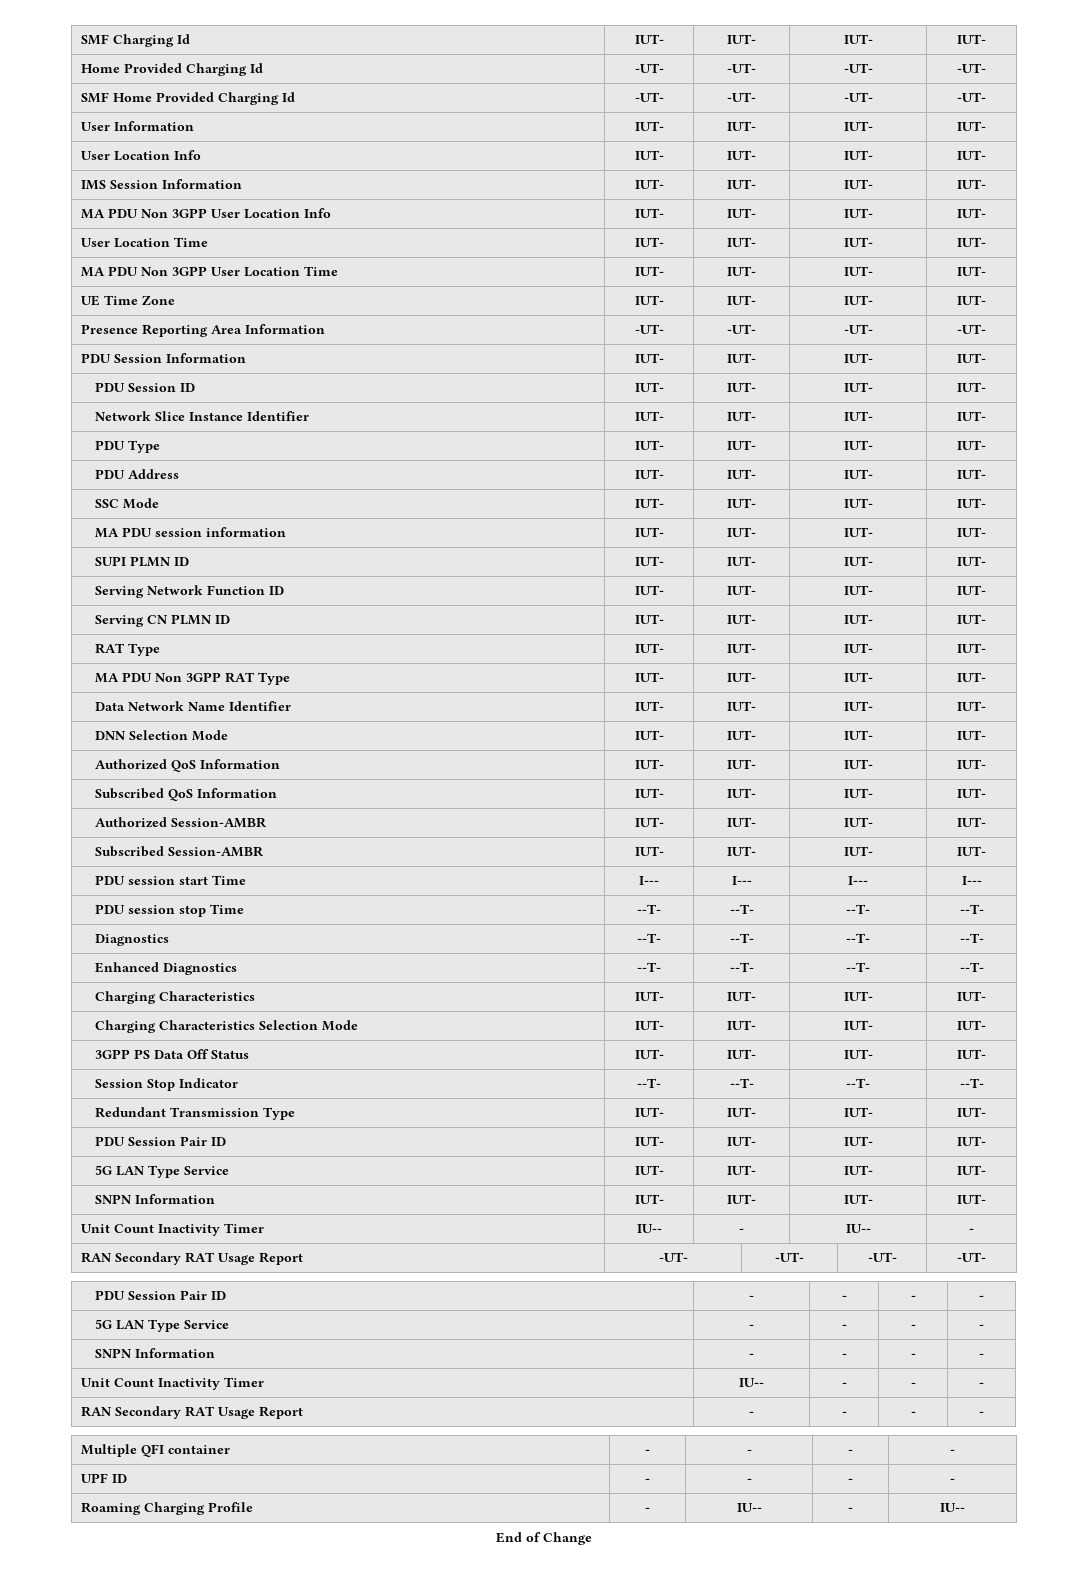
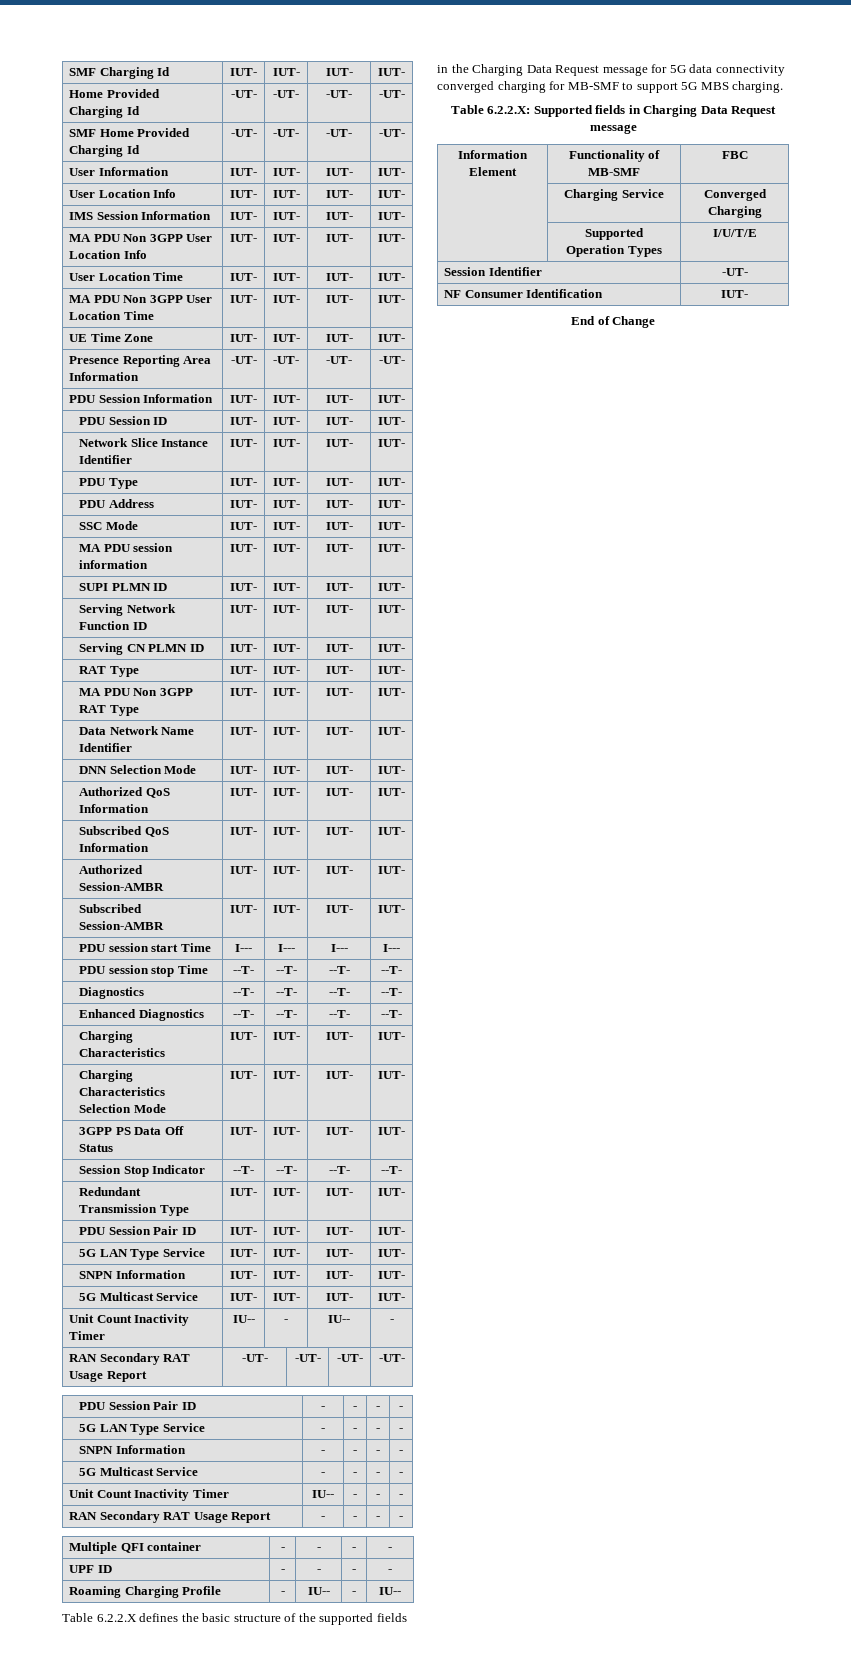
(986, 1199) none -> [79,1292,199,1301] [230,1293,257,1301] [272,1293,300,1301] [325,1293,353,1301] [378,1293,405,1301] // 5G Multicast Service | IUT- | IUT- | IUT- | IUT-
(984, 1355) none -> [79,1467,199,1476] [321,1472,325,1476] [353,1472,357,1476] [376,1472,380,1476] [399,1472,403,1476] // 5G Multicast Service | - | - | - | -
(965, 1507) none -> [62,1613,407,1625] [437,64,785,76] [437,81,784,93] [450,105,777,117] [589,124,637,134] [458,150,528,159] [469,167,517,176] [568,150,661,162] [588,168,640,176] [721,151,748,159] [564,189,664,201] [703,189,767,201] [707,206,762,218] [585,228,644,240] [566,245,662,257] [712,229,757,237] [444,267,542,276] [721,268,748,276] [444,289,604,298] [721,290,748,298] // Table 6.2.2.X defines the basic structure of the supported fields in the Charging Data Request message for 5G data connectivity converged charging for MB-SMF to support 5G MBS charging. // Table 6.2.2.X: Supported fields in Charging Data Request message // Information Element | Functionality of MB-SMF | FBC // | Charging Service | Converged Charging // | Supported Operation Types | I/U/T/E // Session Identifier | -UT- // NF Consumer Identification | IUT-

